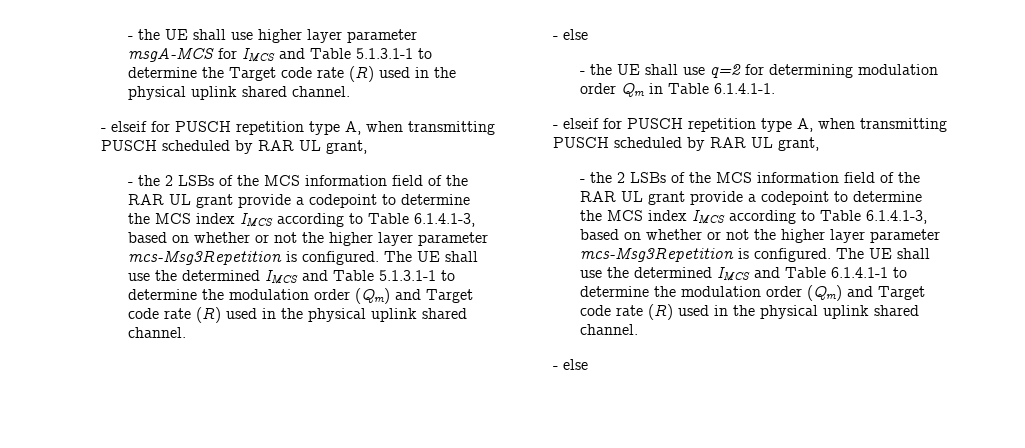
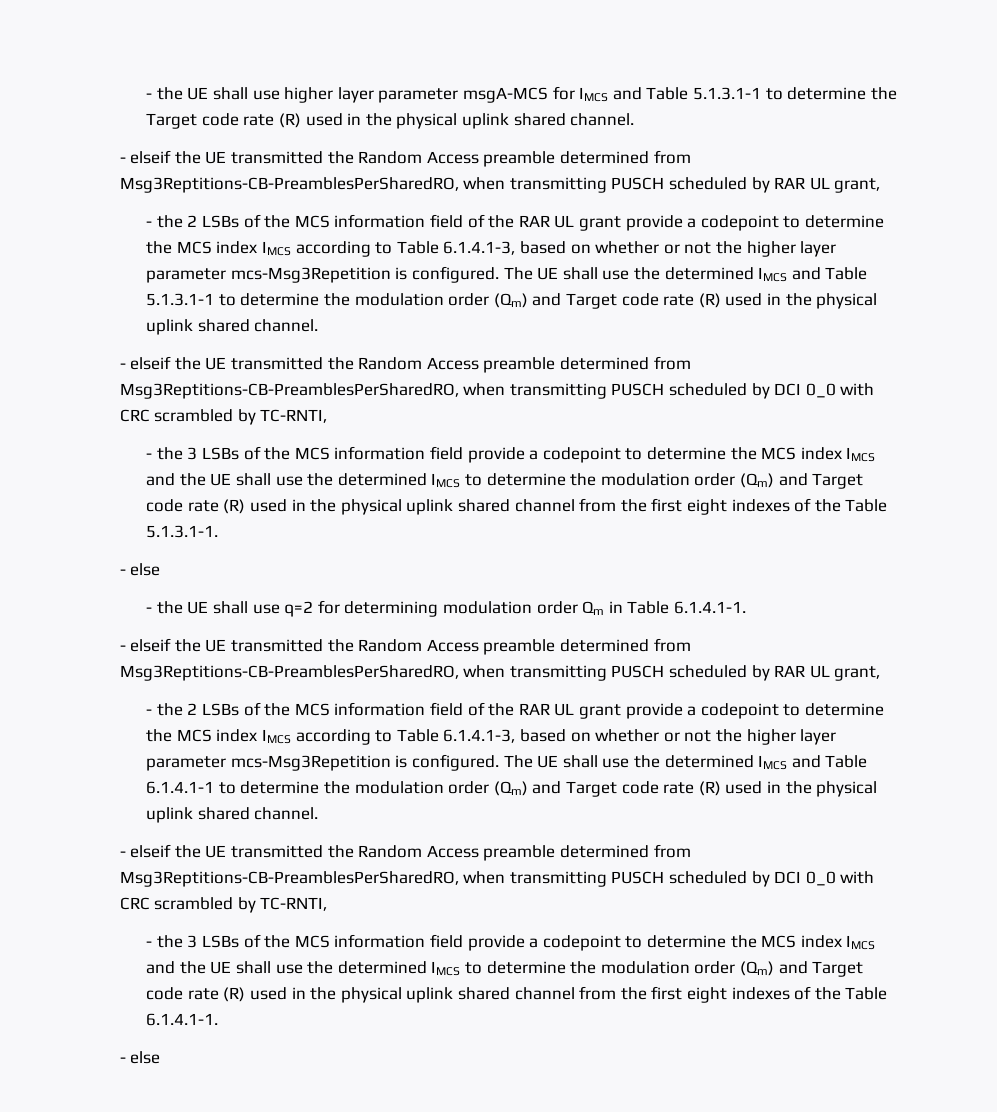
[151,121,362,135] for PUSCH repetition type A, -> [174,150,691,167] [119,177,459,193] the UE transmitted the Random Access preamble determined from Msg3Reptitions-CB-PreamblesPerSharedRO,
(187, 332) none -> [119,356,691,373] [119,383,875,399] [119,409,328,425] [146,446,876,463] [146,473,864,489] [146,498,888,515] [146,525,219,538] // - elseif the UE transmitted the Random Access preamble determined from Msg3Reptitions-CB-PreamblesPerSharedRO, when transmitting PUSCH scheduled by DCI 0_0 with CRC scrambled by TC-RNTI, // - the 3 LSBs of the MCS information field provide a codepoint to determine the MCS index IMCS and the UE shall use the determined IMCS to determine the modulation order (Qm) and Target code rate (R) used in the physical uplink shared channel from the first eight indexes of the Table 5.1.3.1-1.
[603,118,814,132] for PUSCH repetition type A, -> [174,638,691,655] [119,665,459,681] the UE transmitted the Random Access preamble determined from Msg3Reptitions-CB-PreamblesPerSharedRO,
(639, 329) none -> [119,844,691,861] [119,871,875,887] [119,897,328,913] [146,934,876,951] [146,961,864,977] [146,986,888,1003] [146,1013,219,1026] // - elseif the UE transmitted the Random Access preamble determined from Msg3Reptitions-CB-PreamblesPerSharedRO, when transmitting PUSCH scheduled by DCI 0_0 with CRC scrambled by TC-RNTI, // - the 3 LSBs of the MCS information field provide a codepoint to determine the MCS index IMCS and the UE shall use the determined IMCS to determine the modulation order (Qm) and Target code rate (R) used in the physical uplink shared channel from the first eight indexes of the Table 6.1.4.1-1.

